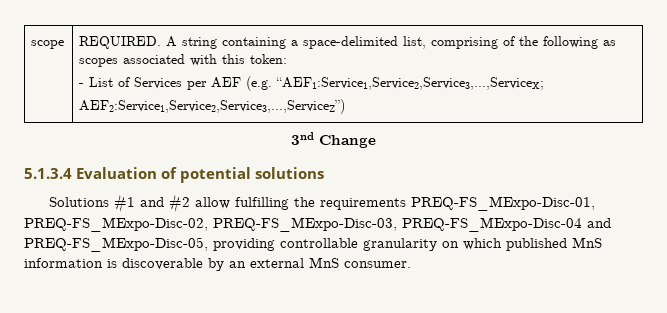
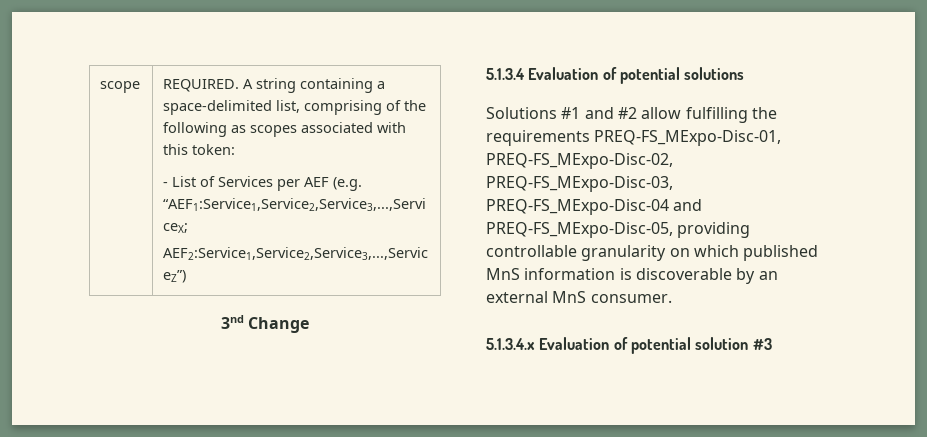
(411, 264) none -> [486,337,772,354] // 5.1.3.4.x Evaluation of potential solution #3

